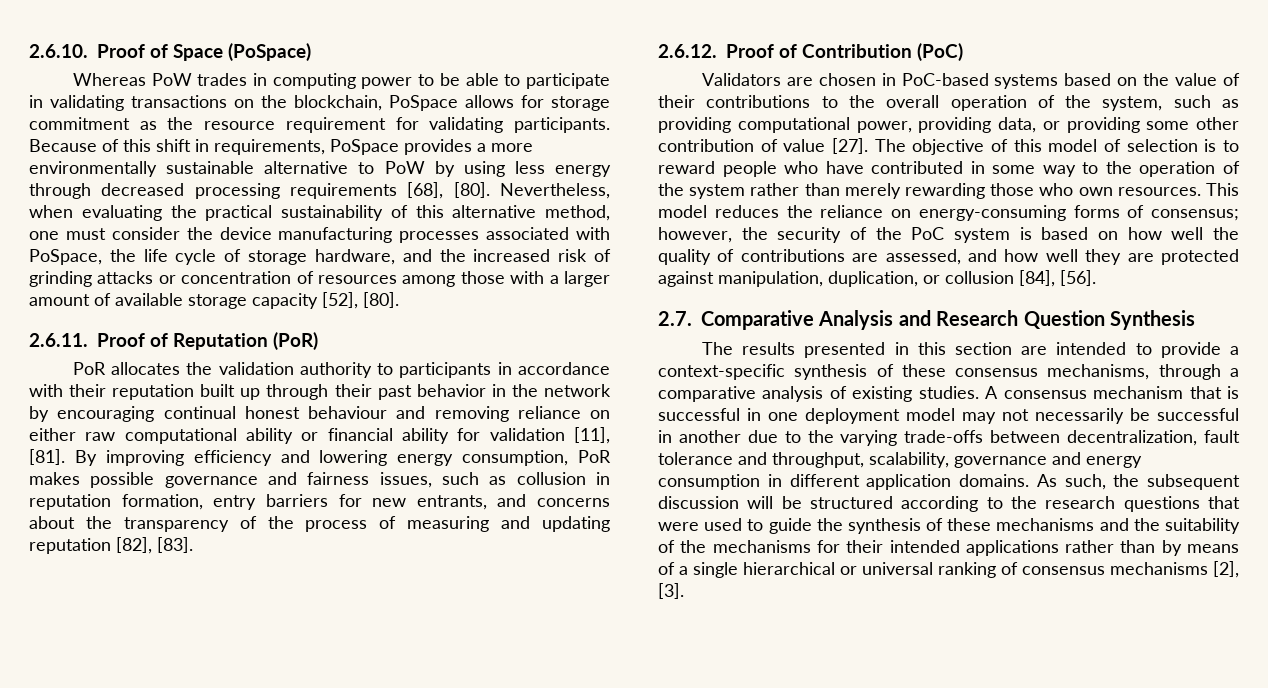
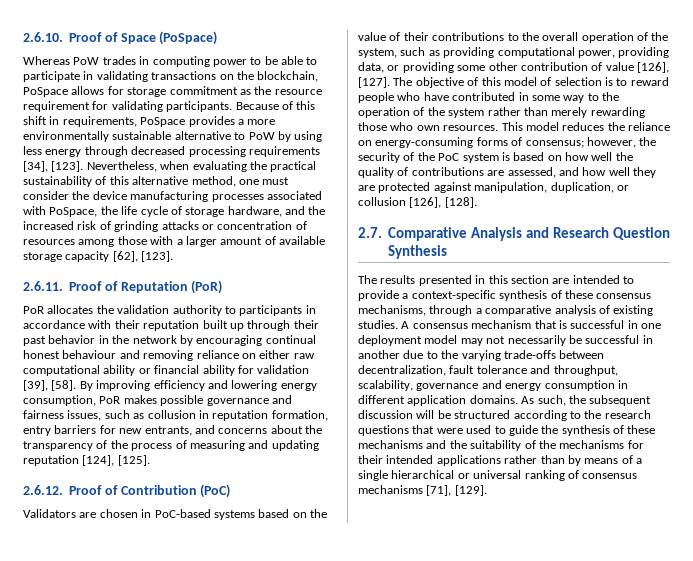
[407,182,490,199] [68], [80]. -> [23,161,84,172] [34], [123].
[322,292,399,309] [52], [80]. -> [112,251,174,262] [62], [123].
[573,427,610,444] [29,449,65,465] [11], [81]. -> [23,380,77,391] [39], [58].
[116,537,193,554] [82], [83]. -> [82,455,150,466] [124], [125].
[832,138,868,154] [27]. -> [637,62,669,73] [358,77,390,88] [126], [127].
[1019,270,1096,287] [84], [56]. -> [409,197,477,208] [126], [128].
[1213,561,1239,578] [658,583,684,599] [2], [3]. -> [426,485,487,496] [71], [129].

